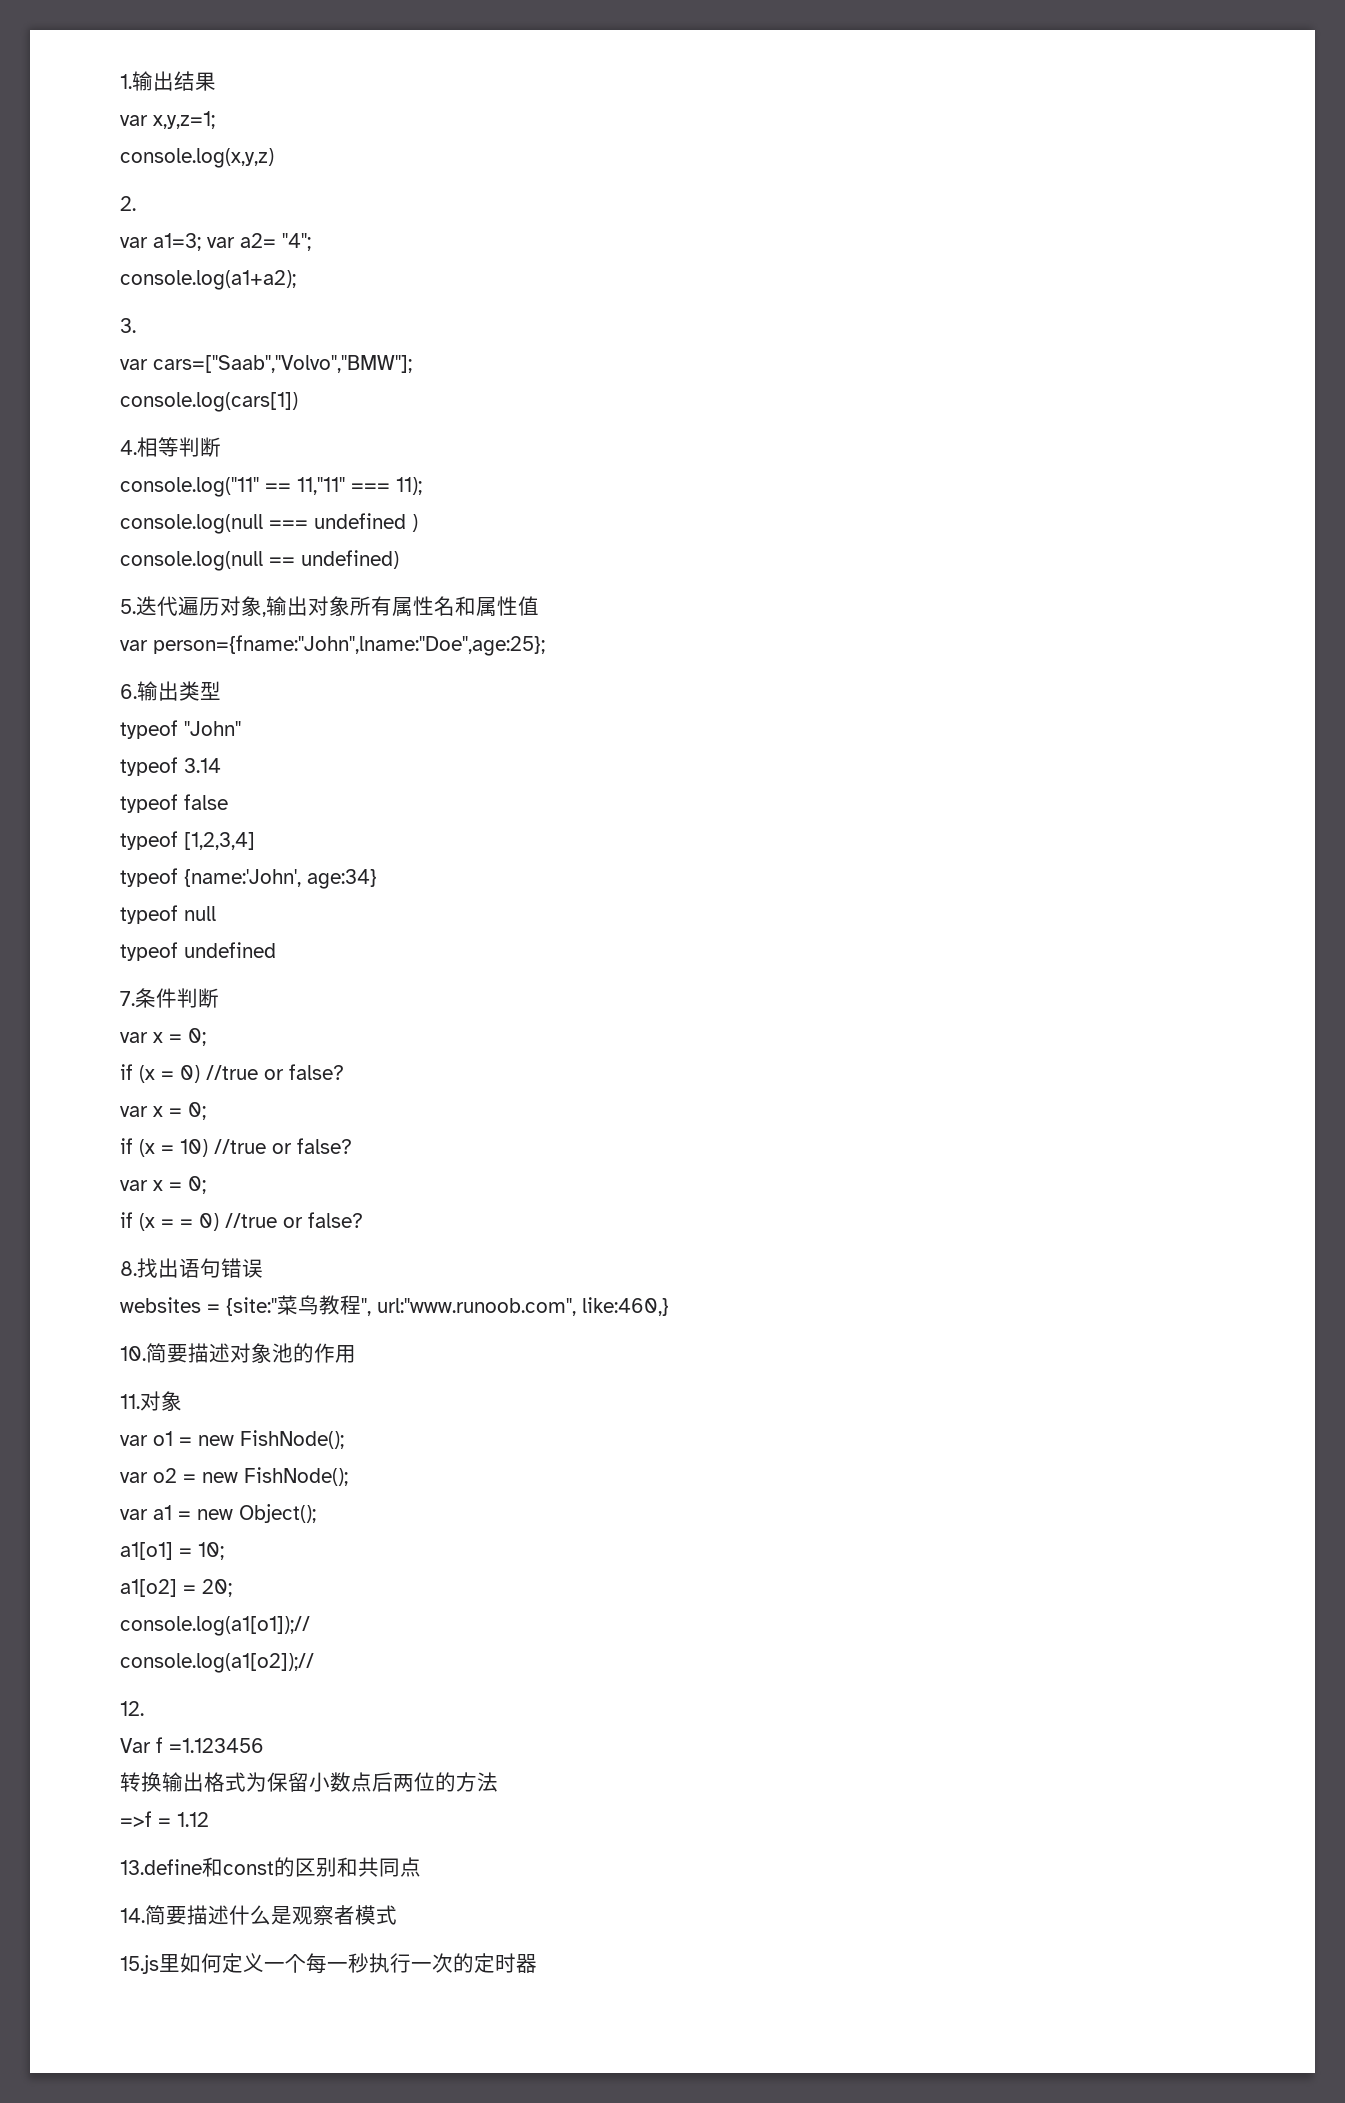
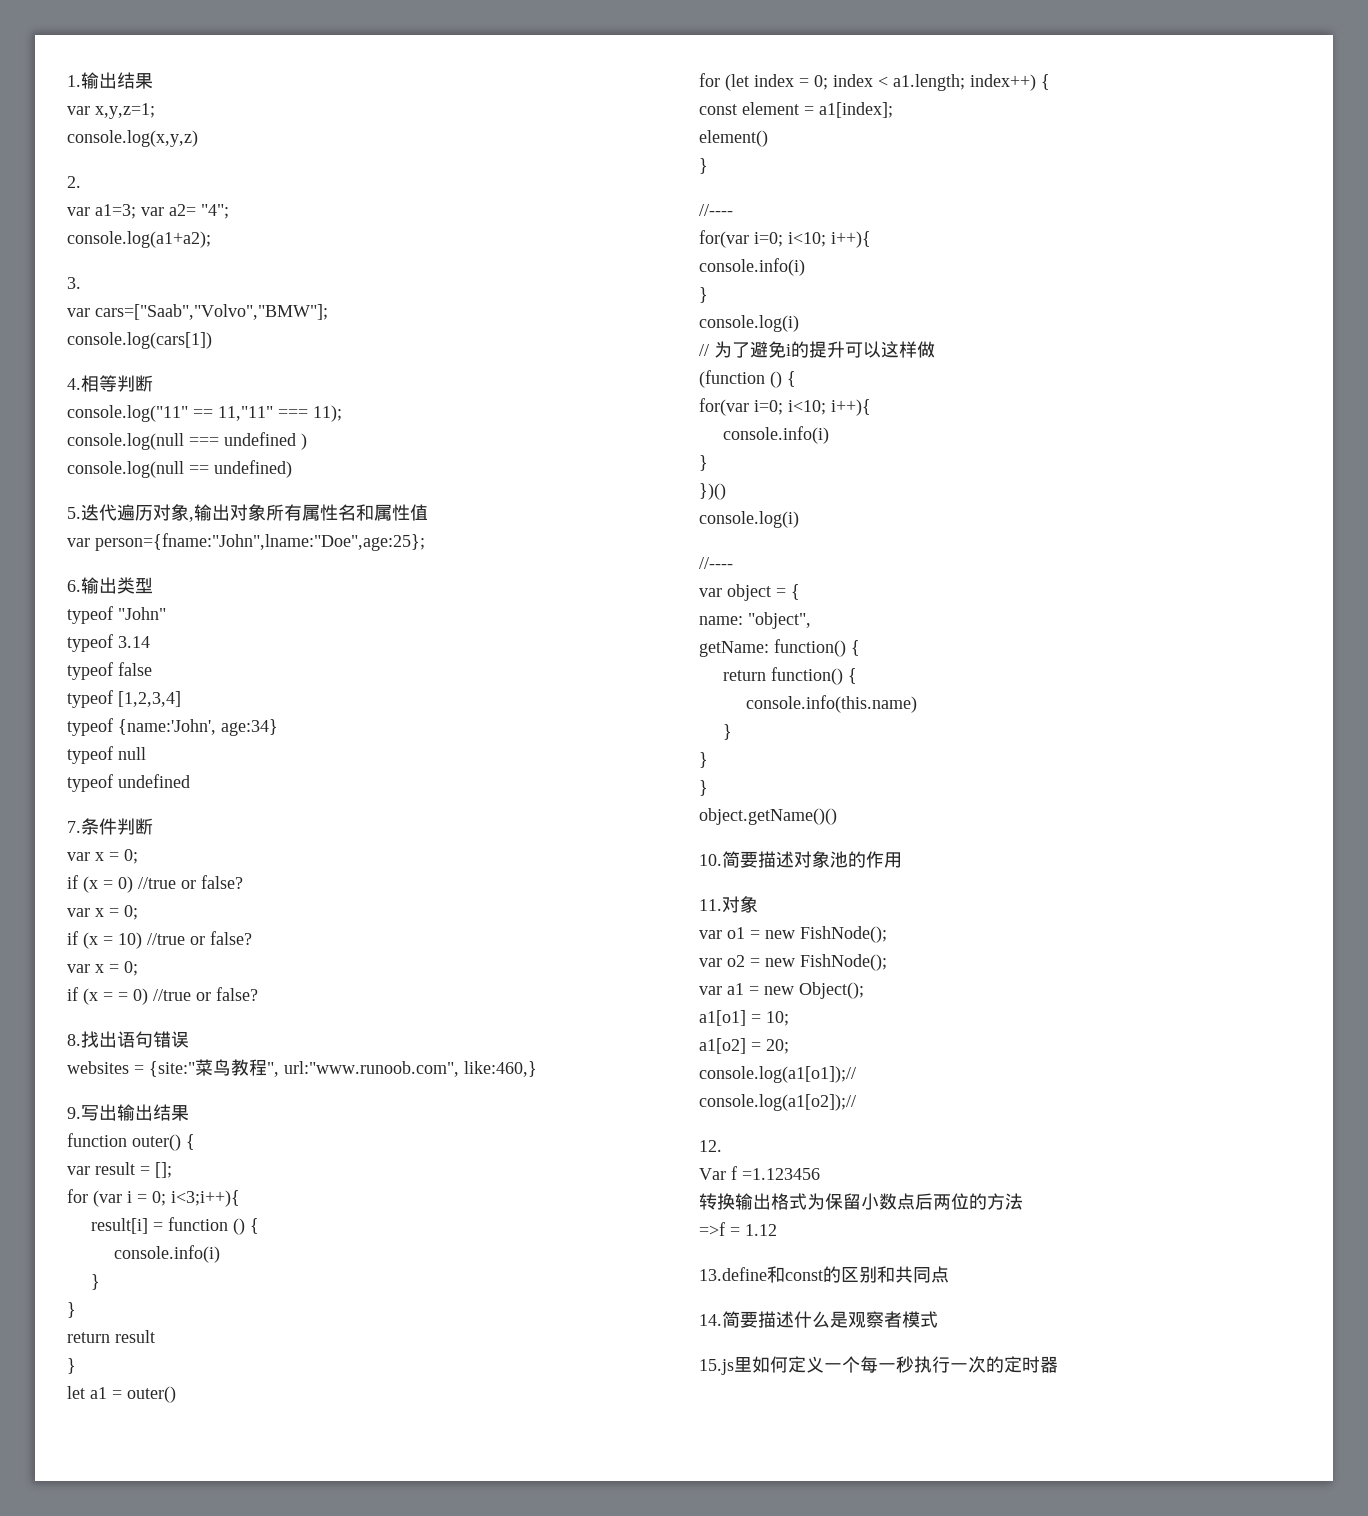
(669, 1306) none -> [67,1104,189,1121] [67,1133,195,1151] [67,1162,172,1178] [67,1189,240,1207] [90,1217,259,1235] [114,1245,221,1263] [90,1274,100,1290] [67,1302,76,1318] [67,1330,155,1343] [67,1358,76,1374] [67,1386,176,1403] [699,73,1050,91] [699,102,893,118] [699,130,768,147] [699,158,708,174] [699,204,733,216] [699,230,871,248] [699,258,805,276] [699,287,708,303] [699,315,799,332] [699,341,935,358] [699,370,796,388] [699,398,871,416] [722,426,829,444] [699,455,708,471] [699,483,726,500] [699,511,799,528] [699,557,733,569] [699,584,800,601] [699,612,811,629] [699,639,860,657] [722,667,857,685] [746,695,918,713] [722,724,732,740] [699,752,708,768] [699,780,708,796] [699,808,837,825] // 9.写出输出结果 // function outer() { // var result = []; // for (var i = 0; i<3;i++){ // result[i] = function () { // console.info(i) // } // } // return result // } // let a1 = outer() // for (let index = 0; index < a1.length; index++) { // const element = a1[index]; // element() // } // //---- // for(var i=0; i<10; i++){ // console.info(i) // } // console.log(i) // // 为了避免i的提升可以这样做 // (function () { // for(var i=0; i<10; i++){ // console.info(i) // } // })() // console.log(i) // //---- // var object = { // name: "object", // getName: function() { // return function() { // console.info(this.name) // } // } // } // object.getName()()

